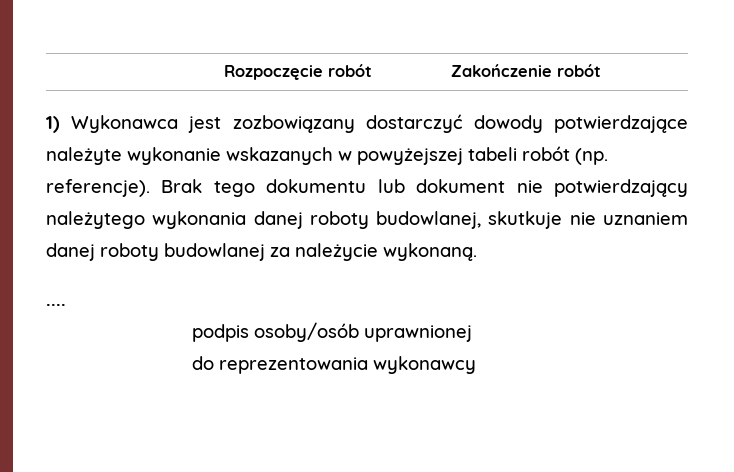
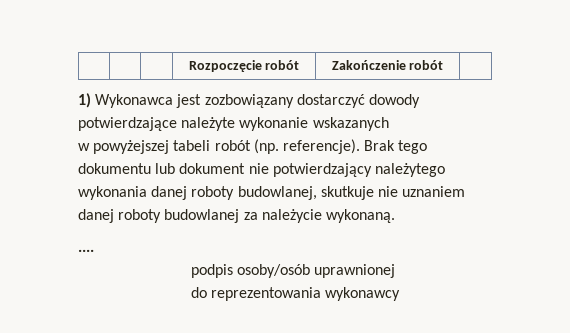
(333, 156) none -> (389, 124) //

